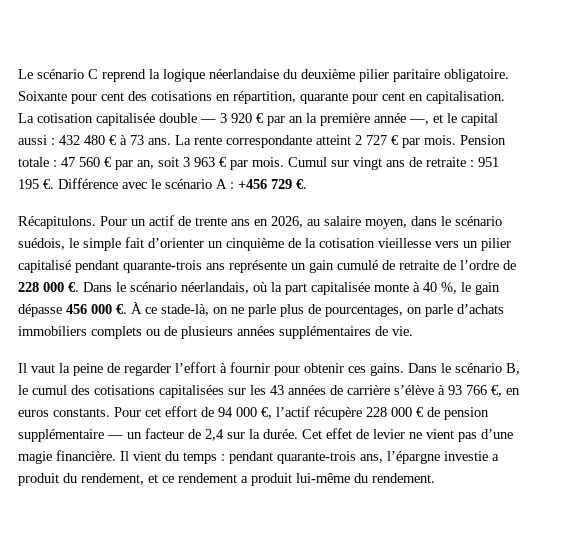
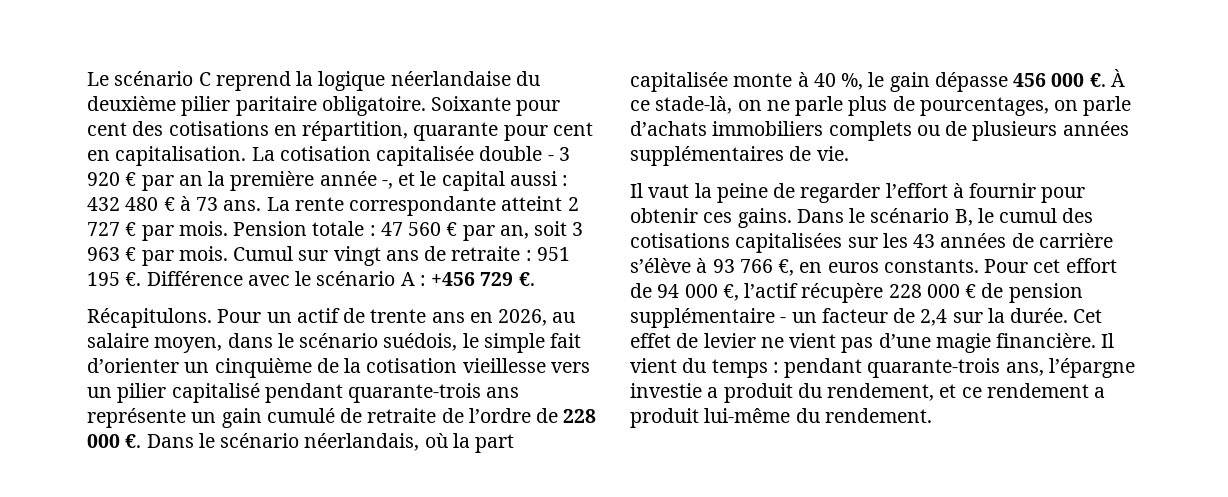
[200,119,216,123] — -> [547,155,554,161] -
[409,119,429,125] —, -> [381,180,393,189] -,
[107,435,123,439] — -> [780,317,787,323] -

